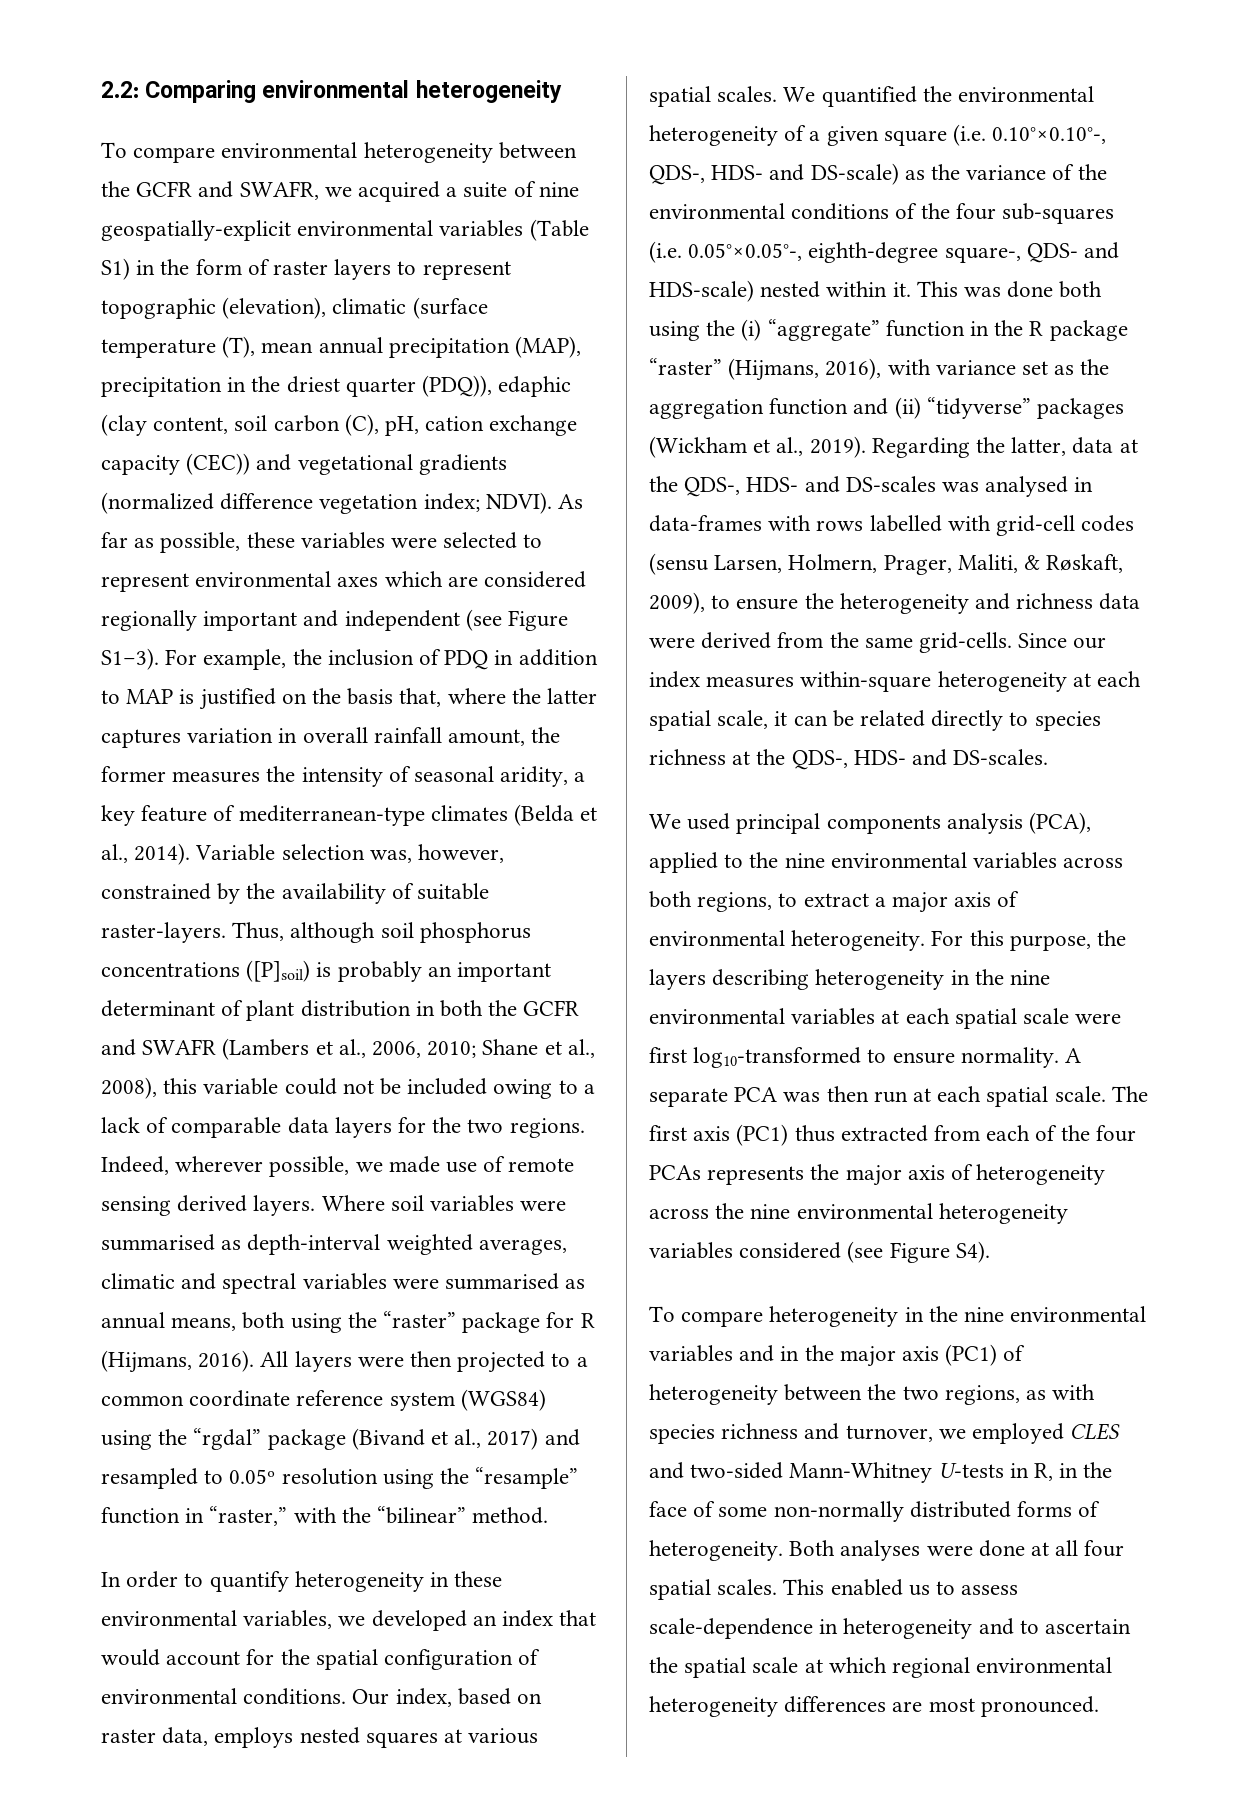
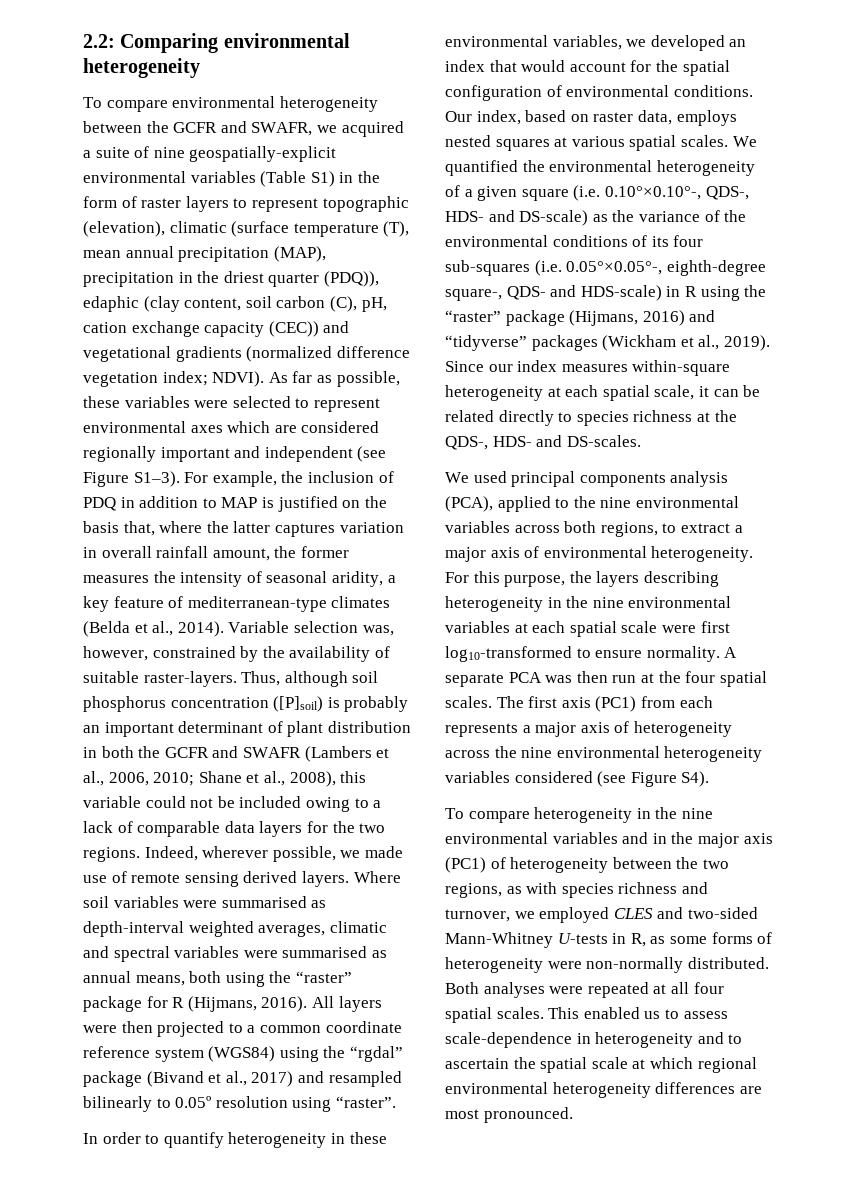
[101,962,240,977] concentrations -> [170,697,269,708] concentration
(198, 1478) none -> [83,1096,152,1112] bilinearly
[440,1467,579,1489] [101,1506,549,1526] the “resample” function in “raster,” with the “bilinear” method. -> [335,1096,396,1108] “raster”.
[920,203,950,219] the -> [651,236,669,247] its
[760,281,1103,298] [649,319,1128,341] [649,358,1110,381] [649,397,921,419] nested within it. This was done both using the (i) “aggregate” function in the R package “raster” (Hijmans, 2016), with variance set as the aggregation function and (ii) -> [666,285,767,301] [445,310,716,326] in R using the “raster” package (Hijmans, 2016) and
[871,437,1138,458] [649,476,1094,497] [649,515,1135,536] [649,553,1124,575] [649,592,1141,614] [649,632,1013,653] Regarding the latter, data at the QDS-, HDS- and DS-scales was analysed in data-frames with rows labelled with grid-cell codes (sensu Larsen, Holmern, Prager, Maliti, & Røskaft, 2009), to ensure the heterogeneity and richness data were derived from the same grid-cells. -> (770, 343) none
[937,1086,1148,1107] [649,1124,1136,1146] [649,1164,840,1185] each spatial scale. The first axis (PC1) thus extracted from each of the four PCAs represents the -> [658,671,767,687] [445,696,713,712] [445,723,531,737] the four spatial scales. The first axis (PC1) from each represents a
[1059,1462,1113,1478] [649,1501,1101,1522] [649,1540,783,1561] in the face of some non-normally distributed forms of heterogeneity. -> [650,932,773,944] [445,957,769,973] as some forms of heterogeneity were non-normally distributed.
[978,1540,1025,1557] done -> [587,982,649,998] repeated

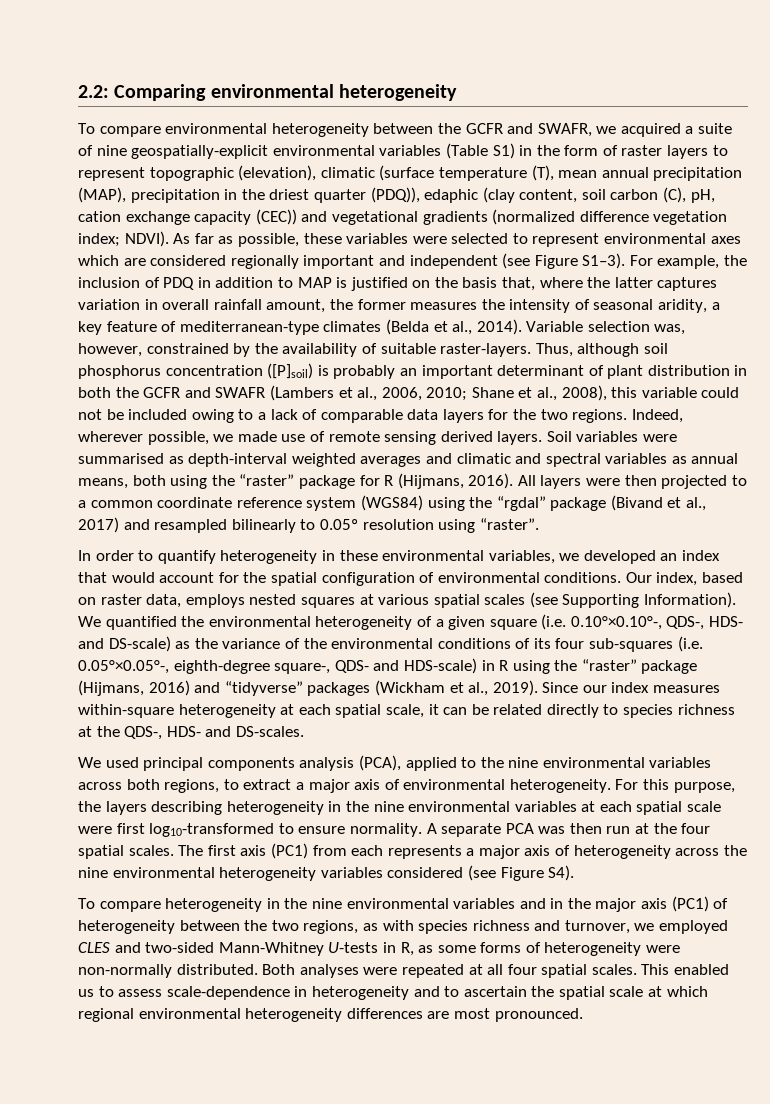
[353,871,401,883] [83,896,109,908] Where soil -> [546,431,572,442] Soil
[258,924,326,937] averages, -> [360,453,452,467] averages and
[243,946,368,958] were summarised -> (668, 458) none
[680,135,728,147] scales. -> [484,592,737,608] scales (see Supporting Information).

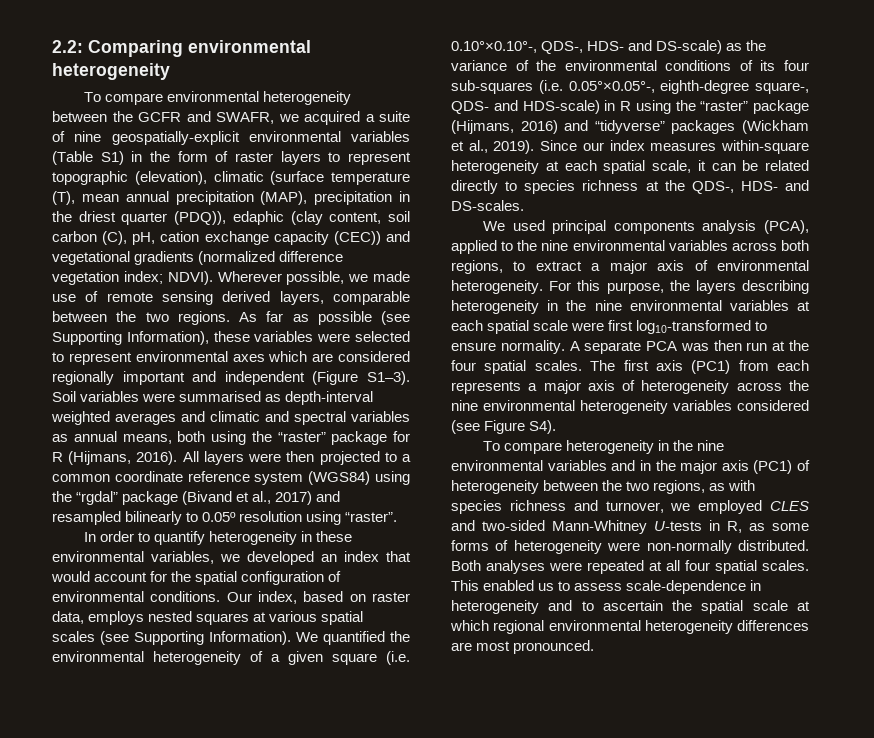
[173,233,299,247] As far as possible, -> [217,271,410,285] [52,291,410,305] [52,311,410,325] [52,331,209,345] Wherever possible, we made use of remote sensing derived layers, comparable between the two regions. As far as possible (see Supporting Information),
[502,253,748,269] [78,277,718,291] [78,299,720,313] [78,319,686,335] [78,343,668,357] [78,363,748,379] [78,385,740,401] [78,409,683,423] [78,431,543,445] (see Figure S1–3). For example, the inclusion of PDQ in addition to MAP is justified on the basis that, where the latter captures variation in overall rainfall amount, the former measures the intensity of seasonal aridity, a key feature of mediterranean-type climates (Belda et al., 2014). Variable selection was, however, constrained by the availability of suitable raster-layers. Thus, although soil phosphorus concentration ([P]soil) is probably an important determinant of plant distribution in both the GCFR and SWAFR (Lambers et al., 2006, 2010; Shane et al., 2008), this variable could not be included owing to a lack of comparable data layers for the two regions. Indeed, wherever possible, we made use of remote sensing derived layers. -> [312,371,410,385] (Figure S1–3).

